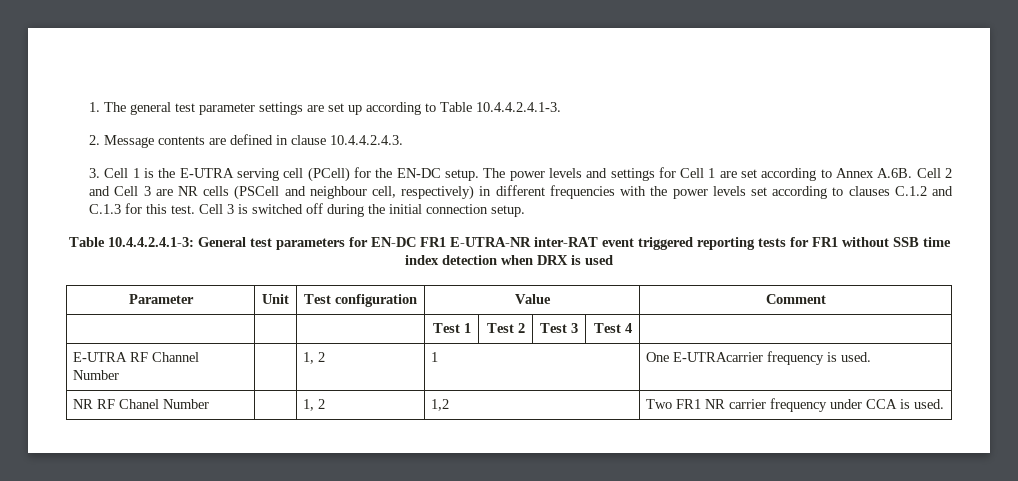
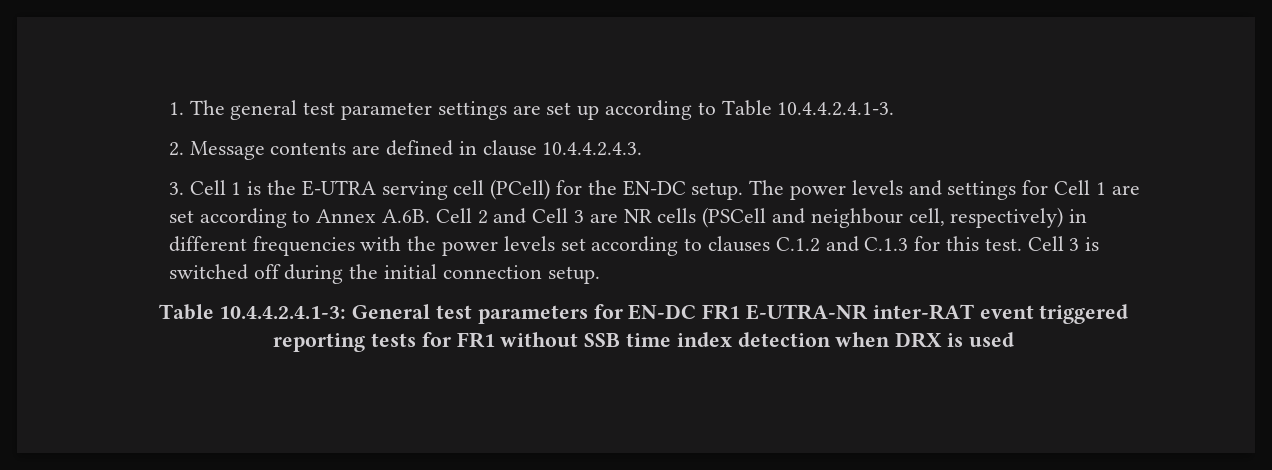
[128,294,194,304] [262,294,289,304] [304,294,417,307] [514,294,551,304] [765,294,826,304] [432,323,471,333] [486,323,525,333] [540,323,578,333] [593,323,632,333] [73,352,200,362] [73,370,120,380] [303,352,326,364] [431,352,439,362] [646,351,872,365] [73,399,210,409] [303,399,326,411] [431,399,450,411] [646,398,945,412] // Parameter | Unit | Test configuration | Value | Comment // | | | Test 1 | Test 2 | Test 3 | Test 4 | // E-UTRA RF Channel Number | | 1, 2 | 1 | One E-UTRAcarrier frequency is used. // NR RF Chanel Number | | 1, 2 | 1,2 | Two FR1 NR carrier frequency under CCA is used. -> (1014, 339) none

